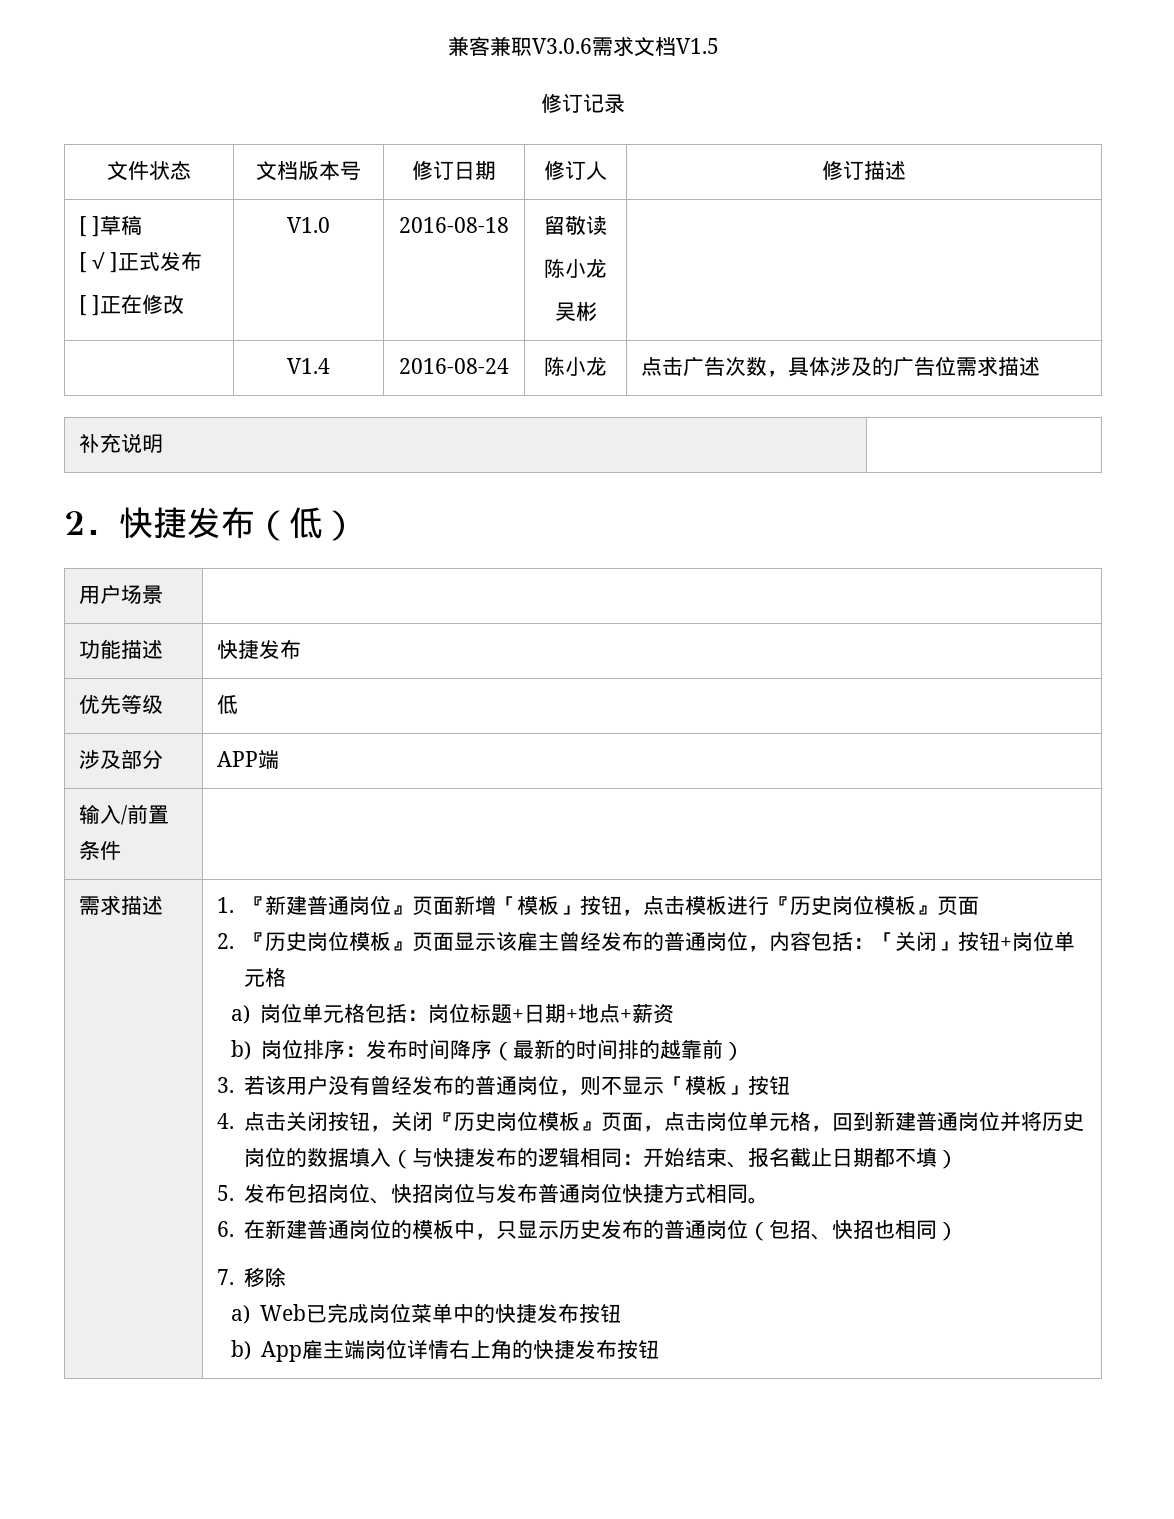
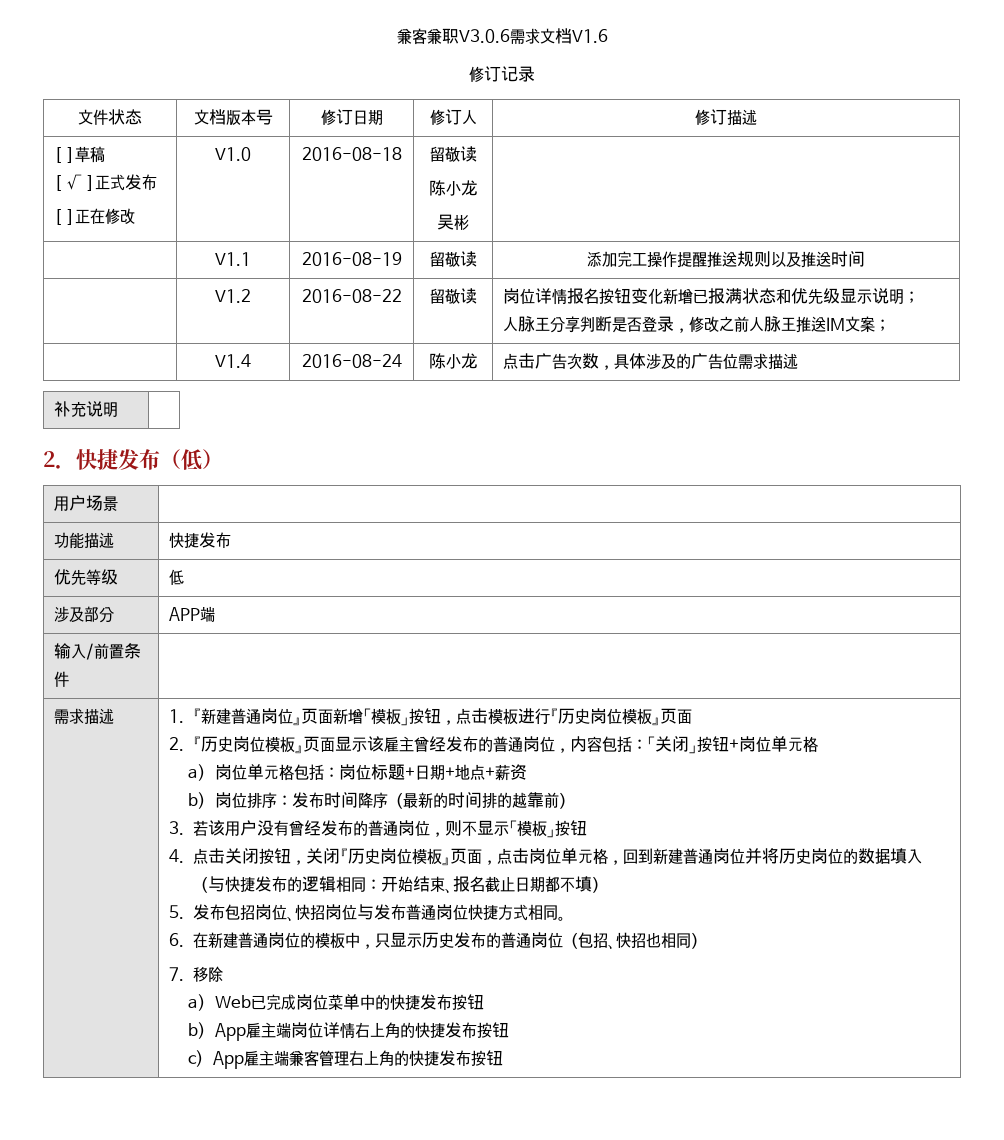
[675,38,719,54] V1.5 -> [571,29,608,43] V1.6
(597, 311) none -> [215,252,251,266] [301,252,402,266] [429,251,477,267] [587,251,865,268] [215,289,251,303] [301,289,402,303] [429,288,477,304] [503,288,920,305] [503,316,891,333] // | V1.1 | 2016-08-19 | 留敬读 | 添加完工操作提醒推送规则以及推送时间 // | V1.2 | 2016-08-22 | 留敬读 | 岗位详情报名按钮变化新增已报满状态和优先级显示说明； // 人脉王分享判断是否登录，修改之前人脉王推送IM文案；
(660, 1349) none -> [188,1050,503,1069] // c) App雇主端兼客管理右上角的快捷发布按钮

